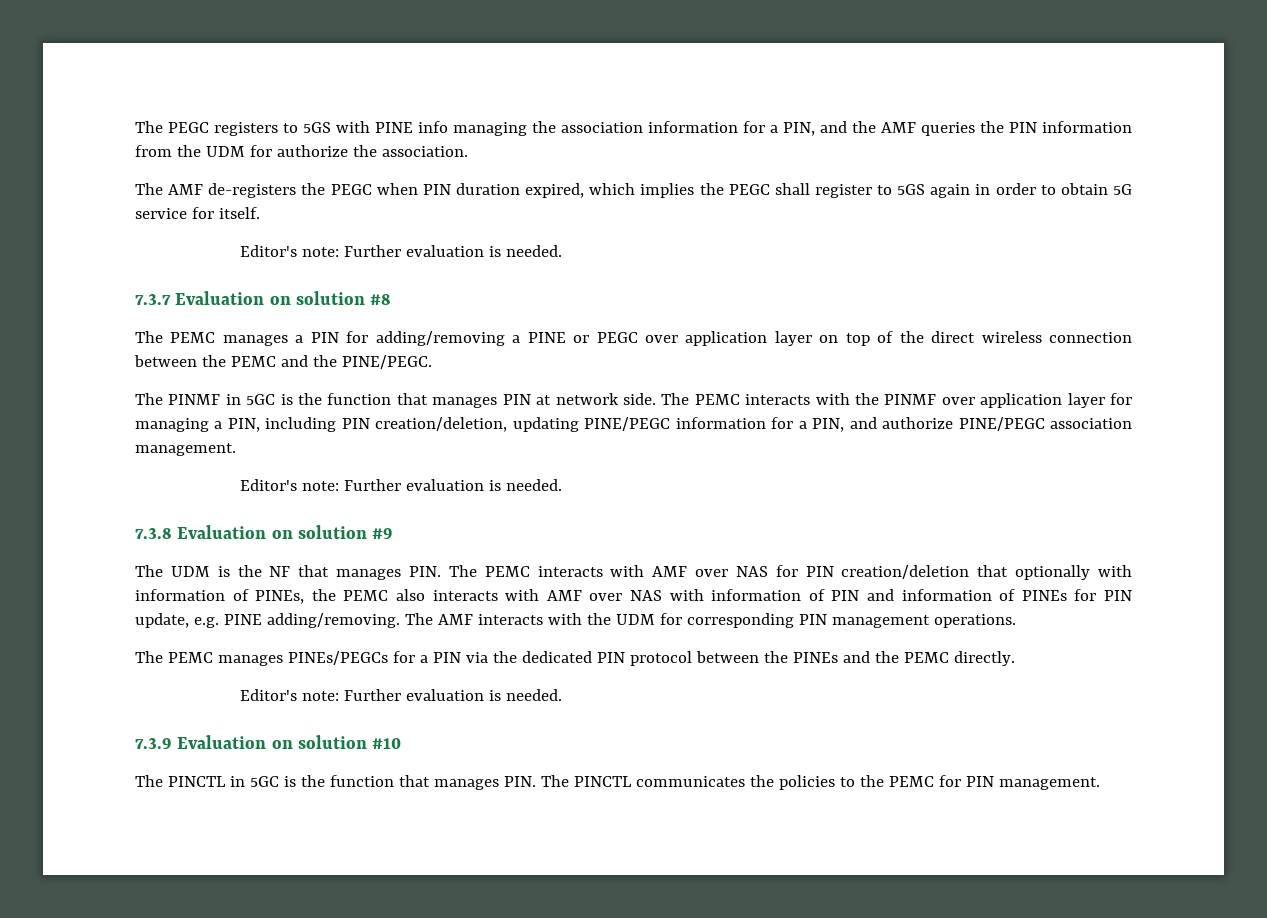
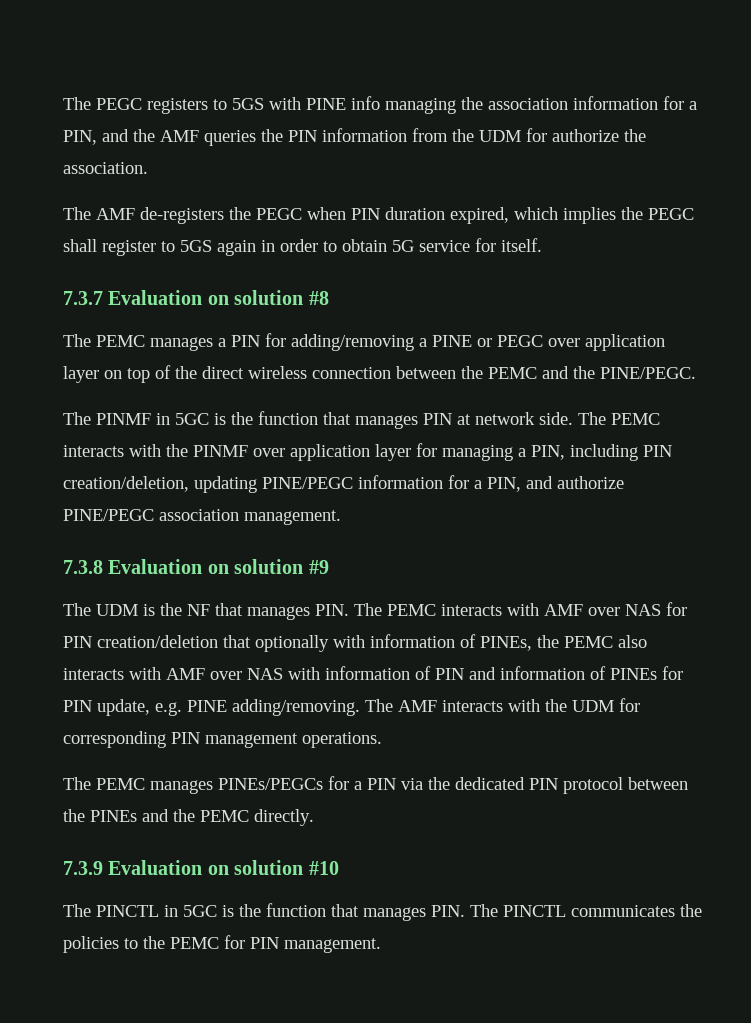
[239,245,562,257] // Editor's note: Further evaluation is needed. -> (542, 245) none
[239,479,562,491] // Editor's note: Further evaluation is needed. -> (341, 517) none
[239,689,562,701] // Editor's note: Further evaluation is needed. -> (314, 817) none

